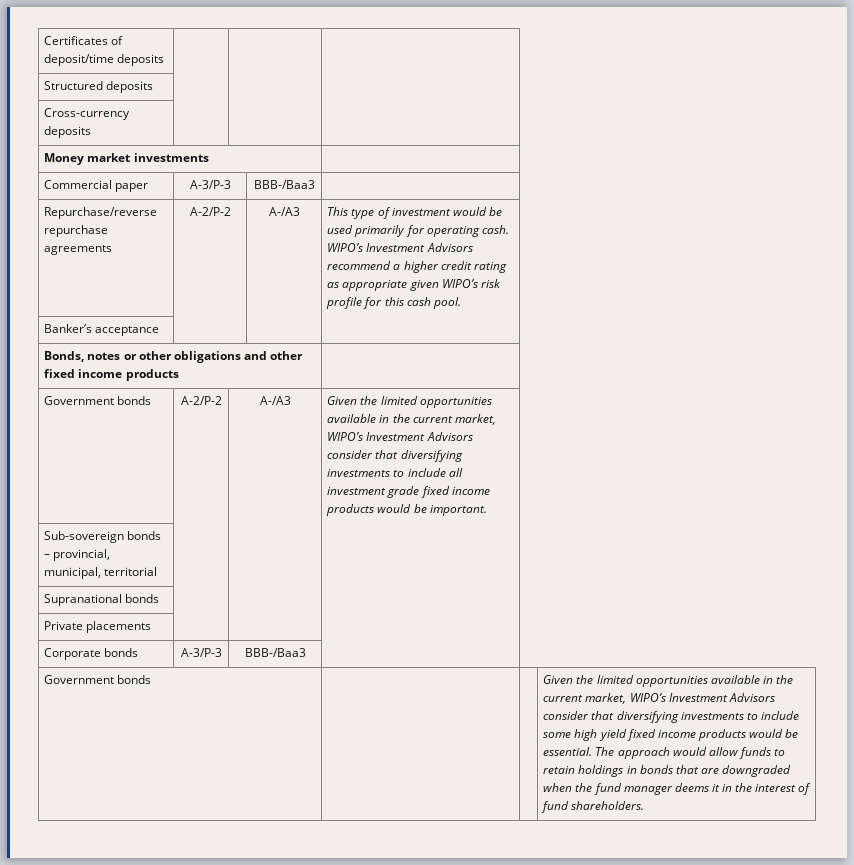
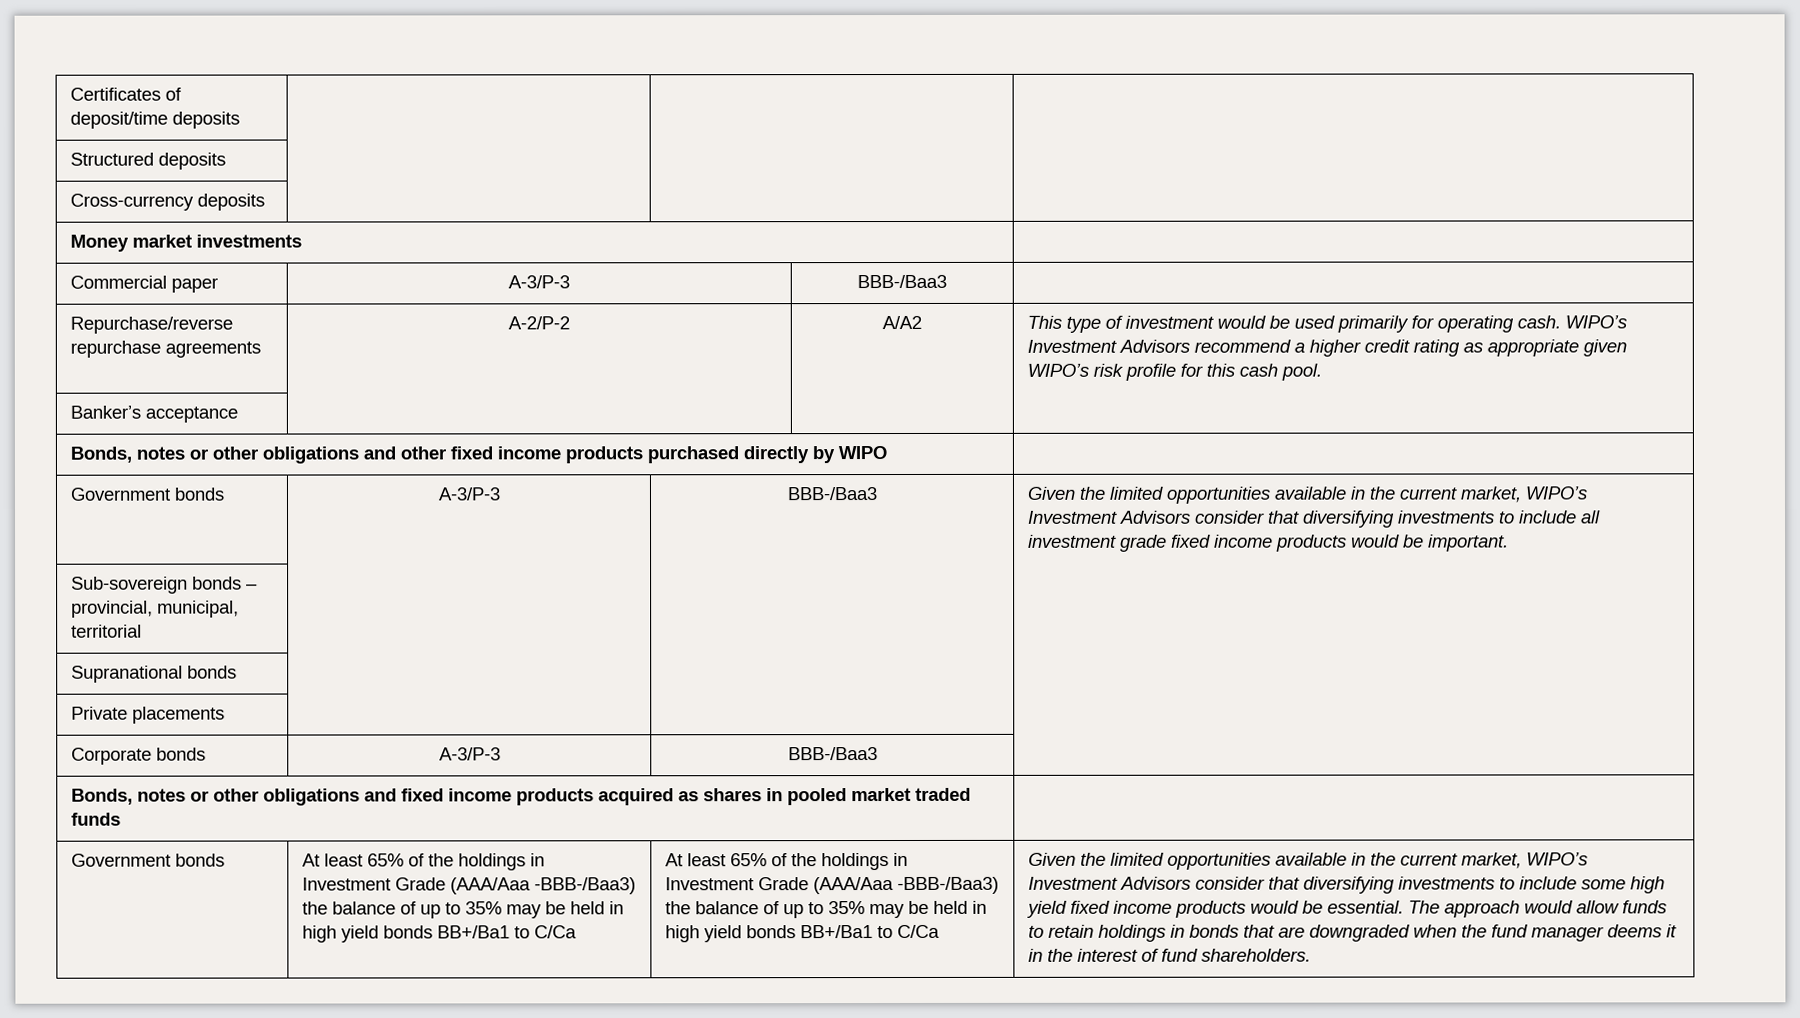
[268,207,300,216] A-/A3 -> [882,315,922,330] A/A2
[44,396,152,405] [180,396,222,405] [259,396,291,405] | // Government bonds | A-2/P-2 | A-/A3 -> [646,446,887,464] [69,487,224,501] [437,487,500,501] [786,487,877,501] purchased directly by WIPO | // Government bonds | A-3/P-3 | BBB-/Baa3
[44,675,152,684] Government bonds | | -> [70,787,971,806] [70,812,121,826] [70,853,225,867] [301,853,545,871] [301,877,636,895] [301,901,624,919] [301,925,577,943] [664,852,908,871] [664,876,999,895] [664,900,987,919] [664,924,940,943] Bonds, notes or other obligations and fixed income products acquired as shares in pooled market traded funds | // Government bonds | At least 65% of the holdings in Investment Grade (AAA/Aaa -BBB-/Baa3) the balance of up to 35% may be held in high yield bonds BB+/Ba1 to C/Ca | At least 65% of the holdings in Investment Grade (AAA/Aaa -BBB-/Baa3) the balance of up to 35% may be held in high yield bonds BB+/Ba1 to C/Ca

